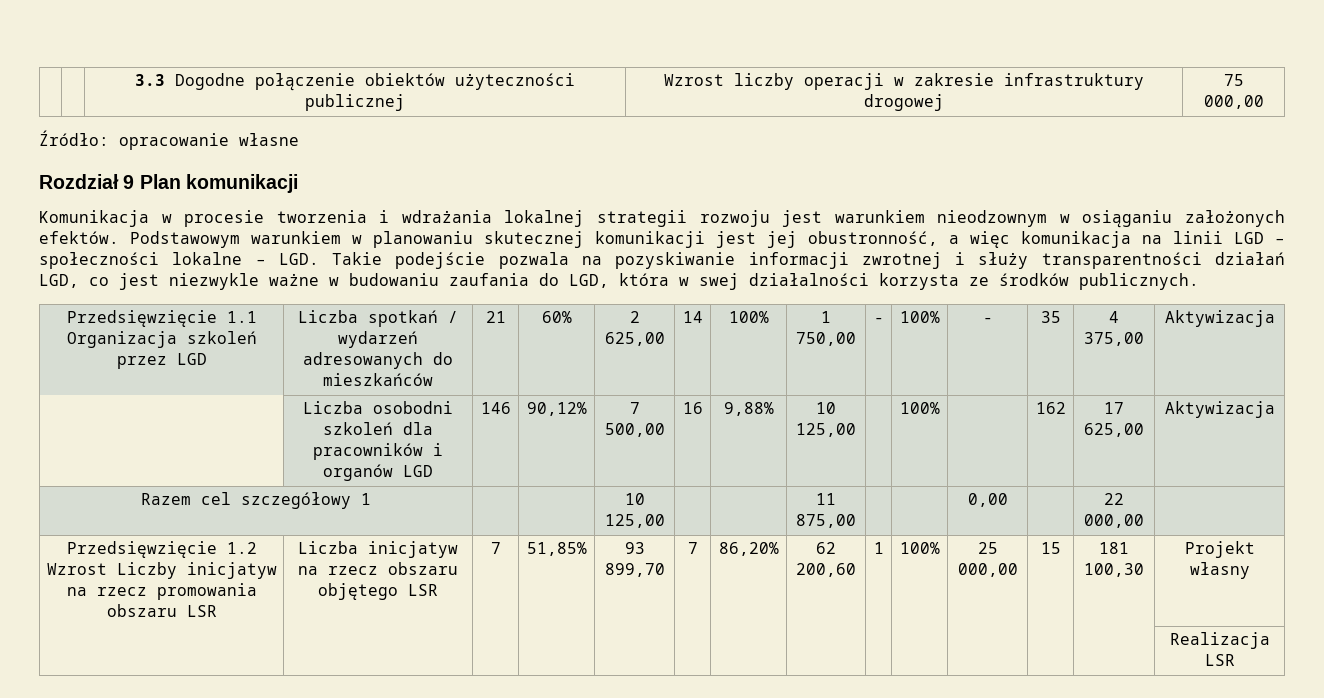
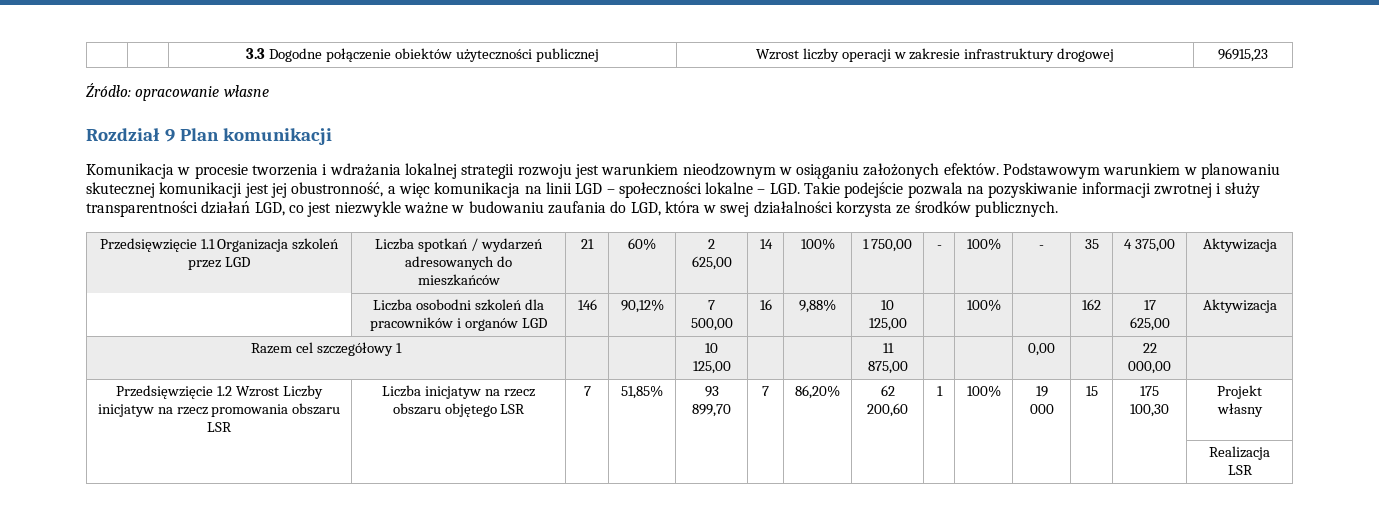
[1223,74,1244,86] [1203,95,1264,109] 75 000,00 -> [1218,48,1268,62] 96915,23
[977,542,998,554] [957,563,1018,577] 25 000,00 -> [1035,386,1048,397] [1029,404,1054,414] 19 000
[1099,542,1129,554] 181 -> [1140,386,1159,396] 175

